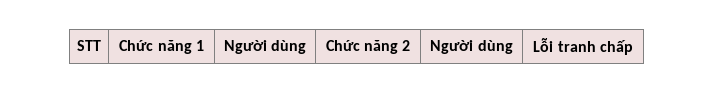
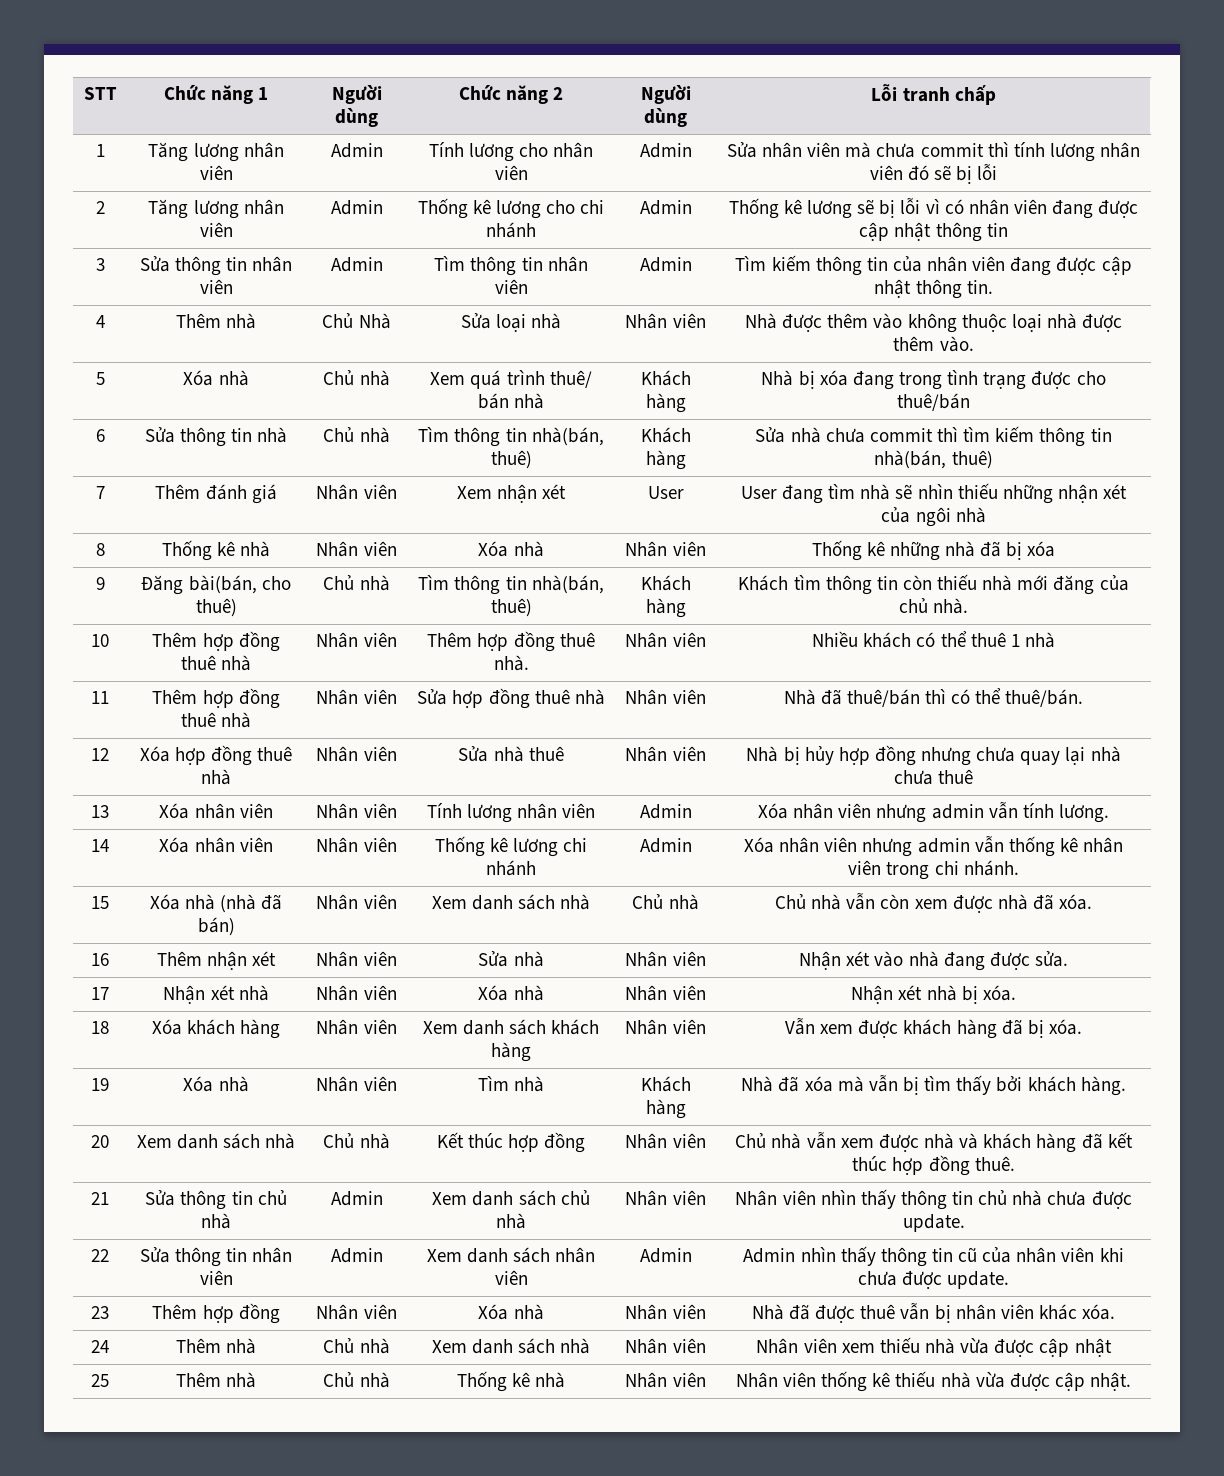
(633, 47) none -> [95,144,105,157] [148,142,284,162] [199,165,233,180] [330,143,383,158] [428,142,594,162] [494,165,528,180] [639,143,692,158] [726,142,1141,162] [869,164,998,184] [95,201,105,214] [148,199,284,219] [199,222,233,237] [330,200,383,215] [417,198,605,219] [486,222,536,238] [639,200,692,215] [728,198,1139,219] [859,222,1008,242] [95,258,105,271] [139,256,293,276] [199,279,233,294] [330,257,383,272] [434,256,588,276] [494,279,528,294] [639,257,692,272] [735,255,1132,276] [874,279,993,299] [95,315,105,328] [175,313,257,329] [322,313,391,329] [460,313,562,332] [625,313,706,329] [744,313,1123,333] [893,336,974,352] [95,372,105,385] [183,370,249,386] [323,370,390,386] [430,370,592,389] [477,393,545,409] [640,370,691,386] [645,393,686,413] [761,370,1106,390] [896,393,970,411] [95,429,105,442] [144,427,288,447] [323,427,390,443] [418,427,604,447] [490,450,532,469] [640,427,691,443] [645,450,686,470] [755,426,1112,447] [874,450,993,469] [95,486,105,499] [155,484,277,504] [316,484,397,500] [456,484,567,503] [647,486,684,499] [740,483,1128,504] [881,507,986,527] [95,543,105,556] [161,540,271,561] [316,541,397,557] [478,541,544,557] [625,541,706,557] [811,540,1056,561] [95,577,105,590] [141,575,291,595] [195,598,237,617] [323,575,390,591] [418,575,604,595] [490,598,532,617] [640,575,691,591] [645,598,686,618] [738,574,1129,595] [898,598,969,614] [91,634,109,647] [152,631,280,652] [180,655,252,671] [316,632,397,648] [427,631,595,652] [493,655,529,671] [625,632,706,648] [812,631,1055,648] [91,691,109,704] [152,688,280,709] [180,712,252,728] [316,689,397,705] [417,688,605,709] [625,689,706,705] [783,688,1084,707] [91,748,109,761] [139,745,293,766] [201,769,231,785] [316,746,397,762] [458,746,564,762] [625,746,706,762] [746,745,1121,766] [893,769,974,785] [91,805,109,818] [159,803,273,819] [316,803,397,819] [426,803,596,823] [639,804,692,819] [758,802,1109,823] [91,839,109,852] [159,837,273,853] [316,837,397,853] [434,836,588,857] [486,860,536,876] [639,838,692,853] [743,836,1124,857] [848,860,1019,880] [91,896,109,909] [149,894,283,913] [197,917,235,936] [316,894,397,910] [431,894,591,910] [632,894,699,910] [774,893,1093,913] [91,953,109,966] [156,951,277,970] [316,951,397,967] [478,951,544,967] [625,951,706,967] [799,951,1068,971] [91,987,109,1000] [163,985,269,1004] [316,985,397,1001] [478,985,544,1001] [625,985,706,1001] [851,985,1016,1004] [91,1021,109,1034] [151,1019,281,1039] [316,1019,397,1035] [422,1019,600,1035] [491,1042,531,1062] [625,1019,706,1035] [785,1018,1082,1039] [91,1078,109,1091] [183,1076,249,1092] [316,1076,397,1092] [477,1076,545,1092] [640,1076,691,1092] [645,1099,686,1119] [741,1075,1126,1096] [91,1135,109,1148] [136,1133,296,1149] [323,1133,390,1149] [436,1132,586,1153] [625,1133,706,1149] [735,1132,1133,1153] [852,1155,1015,1176] [91,1192,109,1205] [145,1190,287,1210] [201,1213,231,1229] [330,1191,383,1206] [432,1190,590,1206] [496,1213,526,1229] [625,1190,706,1206] [735,1189,1132,1210] [902,1214,965,1232] [91,1249,109,1262] [139,1247,293,1267] [199,1270,233,1285] [330,1248,383,1263] [426,1247,596,1263] [494,1270,528,1285] [639,1248,692,1263] [743,1246,1124,1267] [857,1271,1010,1289] [91,1306,109,1319] [152,1303,280,1324] [316,1304,397,1320] [478,1304,544,1320] [625,1304,706,1320] [751,1303,1116,1323] [91,1340,109,1353] [175,1338,257,1354] [323,1338,390,1354] [431,1338,591,1354] [625,1338,706,1354] [756,1337,1112,1357] [91,1374,109,1387] [175,1372,257,1388] [323,1372,390,1388] [456,1371,566,1392] [625,1372,706,1388] [735,1371,1132,1392] // 1 | Tăng lương nhân viên | Admin | Tính lương cho nhân viên | Admin | Sửa nhân viên mà chưa commit thì tính lương nhân viên đó sẽ bị lỗi // 2 | Tăng lương nhân viên | Admin | Thống kê lương cho chi nhánh | Admin | Thống kê lương sẽ bị lỗi vì có nhân viên đang được cập nhật thông tin // 3 | Sửa thông tin nhân viên | Admin | Tìm thông tin nhân viên | Admin | Tìm kiếm thông tin của nhân viên đang được cập nhật thông tin. // 4 | Thêm nhà | Chủ Nhà | Sửa loại nhà | Nhân viên | Nhà được thêm vào không thuộc loại nhà được thêm vào. // 5 | Xóa nhà | Chủ nhà | Xem quá trình thuê/ bán nhà | Khách hàng | Nhà bị xóa đang trong tình trạng được cho thuê/bán // 6 | Sửa thông tin nhà | Chủ nhà | Tìm thông tin nhà(bán, thuê) | Khách hàng | Sửa nhà chưa commit thì tìm kiếm thông tin nhà(bán, thuê) // 7 | Thêm đánh giá | Nhân viên | Xem nhận xét | User | User đang tìm nhà sẽ nhìn thiếu những nhận xét của ngôi nhà // 8 | Thống kê nhà | Nhân viên | Xóa nhà | Nhân viên | Thống kê những nhà đã bị xóa // 9 | Đăng bài(bán, cho thuê) | Chủ nhà | Tìm thông tin nhà(bán, thuê) | Khách hàng | Khách tìm thông tin còn thiếu nhà mới đăng của chủ nhà. // 10 | Thêm hợp đồng thuê nhà | Nhân viên | Thêm hợp đồng thuê nhà. | Nhân viên | Nhiều khách có thể thuê 1 nhà // 11 | Thêm hợp đồng thuê nhà | Nhân viên | Sửa hợp đồng thuê nhà | Nhân viên | Nhà đã thuê/bán thì có thể thuê/bán. // 12 | Xóa hợp đồng thuê nhà | Nhân viên | Sửa nhà thuê | Nhân viên | Nhà bị hủy hợp đồng nhưng chưa quay lại nhà chưa thuê // 13 | Xóa nhân viên | Nhân viên | Tính lương nhân viên | Admin | Xóa nhân viên nhưng admin vẫn tính lương. // 14 | Xóa nhân viên | Nhân viên | Thống kê lương chi nhánh | Admin | Xóa nhân viên nhưng admin vẫn thống kê nhân viên trong chi nhánh. // 15 | Xóa nhà (nhà đã bán) | Nhân viên | Xem danh sách nhà | Chủ nhà | Chủ nhà vẫn còn xem được nhà đã xóa. // 16 | Thêm nhận xét | Nhân viên | Sửa nhà | Nhân viên | Nhận xét vào nhà đang được sửa. // 17 | Nhận xét nhà | Nhân viên | Xóa nhà | Nhân viên | Nhận xét nhà bị xóa. // 18 | Xóa khách hàng | Nhân viên | Xem danh sách khách hàng | Nhân viên | Vẫn xem được khách hàng đã bị xóa. // 19 | Xóa nhà | Nhân viên | Tìm nhà | Khách hàng | Nhà đã xóa mà vẫn bị tìm thấy bởi khách hàng. // 20 | Xem danh sách nhà | Chủ nhà | Kết thúc hợp đồng | Nhân viên | Chủ nhà vẫn xem được nhà và khách hàng đã kết thúc hợp đồng thuê. // 21 | Sửa thông tin chủ nhà | Admin | Xem danh sách chủ nhà | Nhân viên | Nhân viên nhìn thấy thông tin chủ nhà chưa được update. // 22 | Sửa thông tin nhân viên | Admin | Xem danh sách nhân viên | Admin | Admin nhìn thấy thông tin cũ của nhân viên khi chưa được update. // 23 | Thêm hợp đồng | Nhân viên | Xóa nhà | Nhân viên | Nhà đã được thuê vẫn bị nhân viên khác xóa. // 24 | Thêm nhà | Chủ nhà | Xem danh sách nhà | Nhân viên | Nhân viên xem thiếu nhà vừa được cập nhật // 25 | Thêm nhà | Chủ nhà | Thống kê nhà | Nhân viên | Nhân viên thống kê thiếu nhà vừa được cập nhật.

